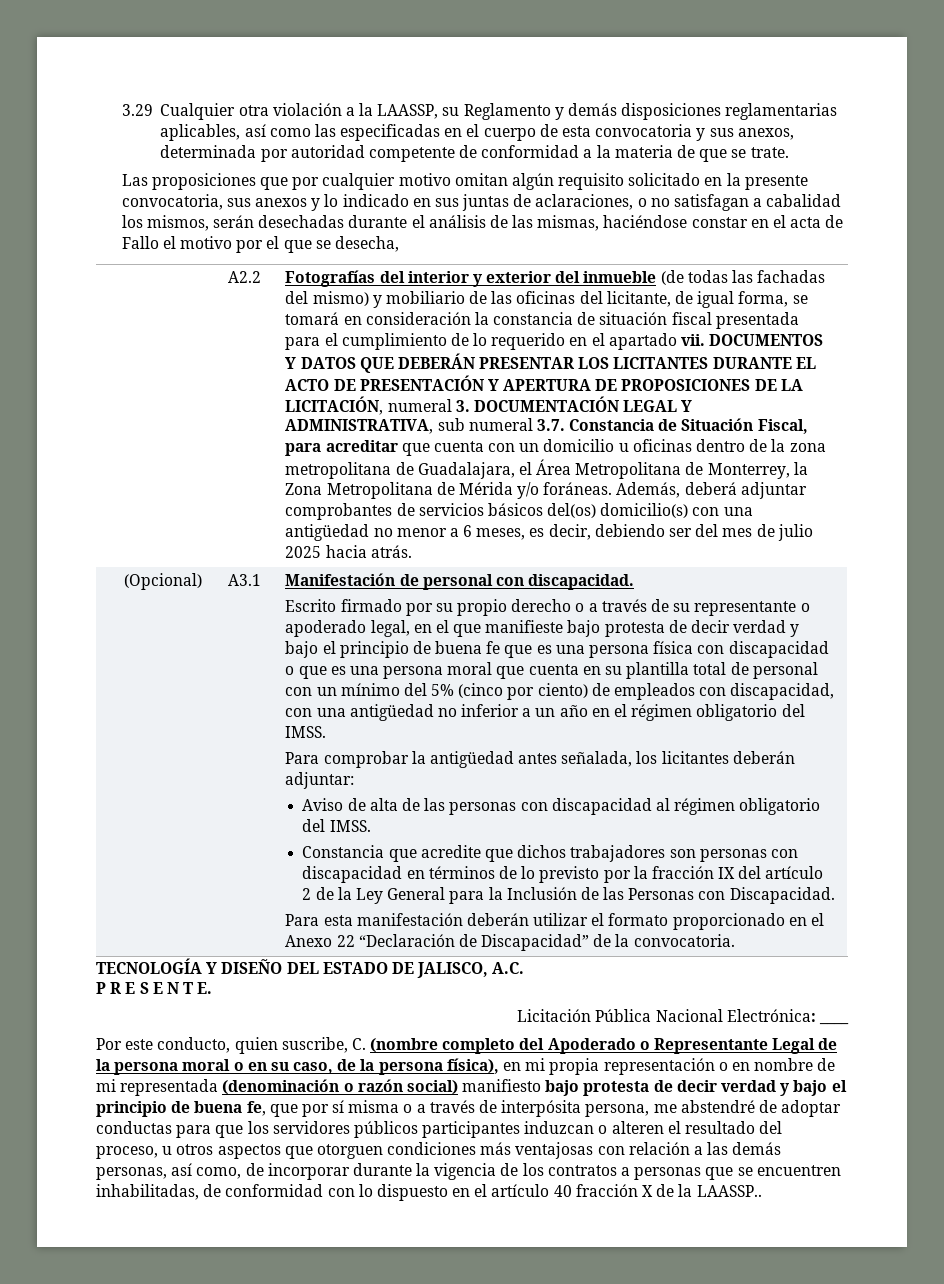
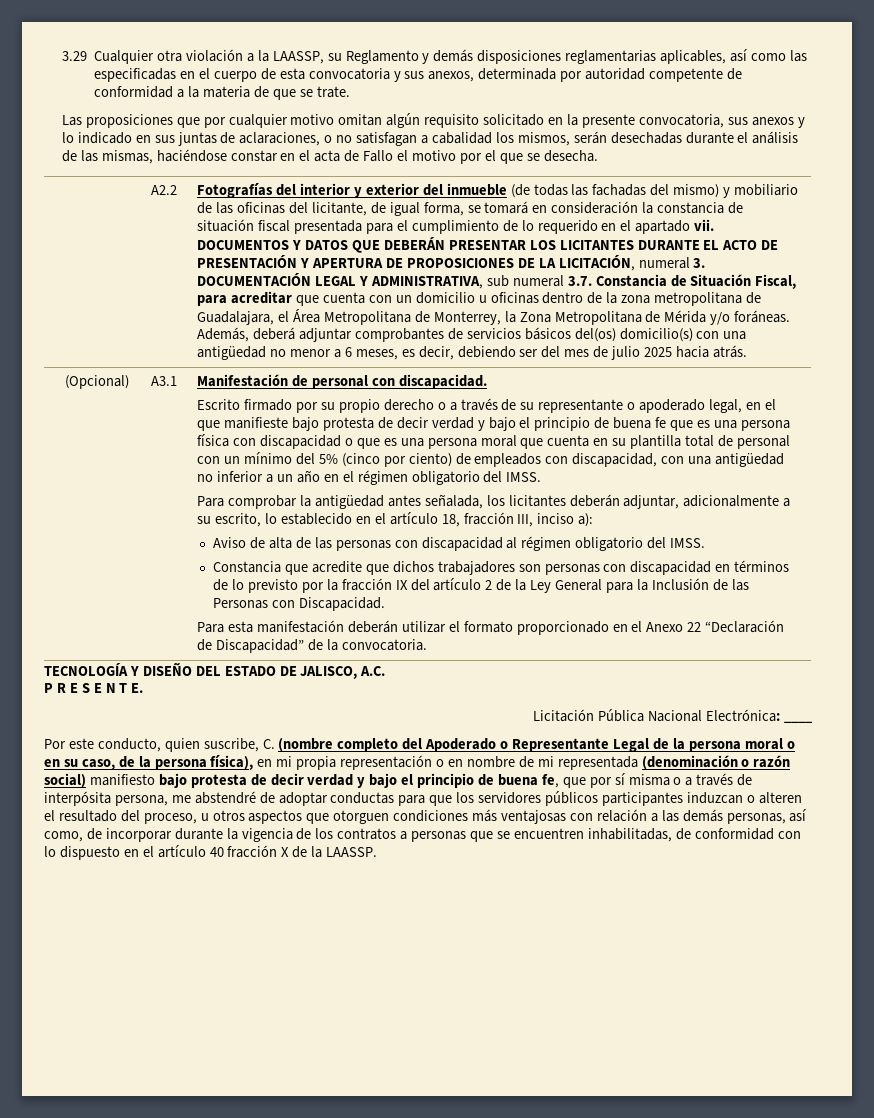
[334,236,399,252] desecha, -> [543,150,598,162] desecha.
[285,772,355,789] adjuntar: -> [623,495,791,509] [197,512,594,527] adjuntar, adicionalmente a su escrito, lo establecido en el artículo 18, fracción III, inciso a):
[696,1185,762,1197] LAASSP.. -> [326,847,378,857] LAASSP.

